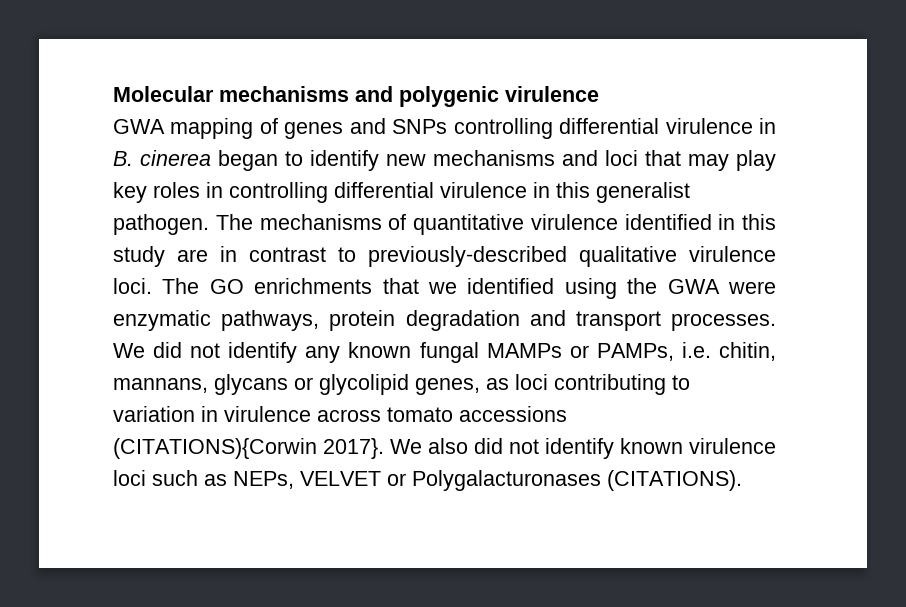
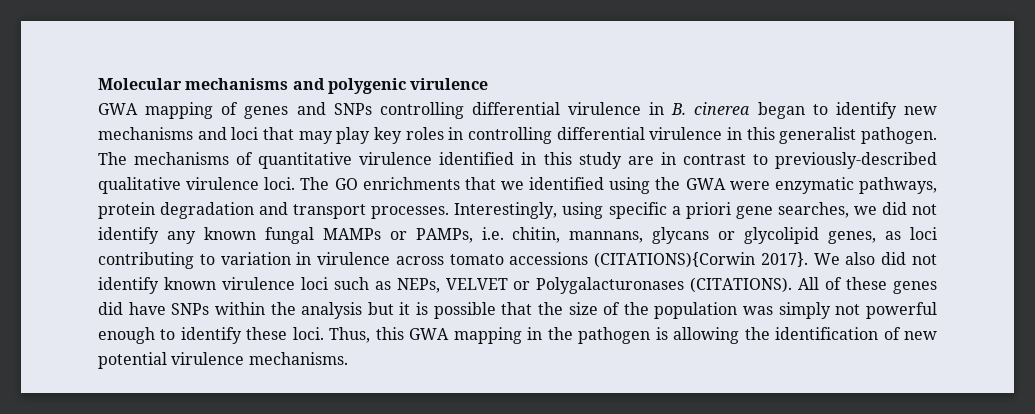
[113,343,145,358] We -> [454,202,877,219] Interestingly, using specific a priori gene searches, we
(742, 480) none -> [798,277,938,294] [98,302,938,319] [98,327,938,344] [98,352,348,369] All of these genes did have SNPs within the analysis but it is possible that the size of the population was simply not powerful enough to identify these loci. Thus, this GWA mapping in the pathogen is allowing the identification of new potential virulence mechanisms.

